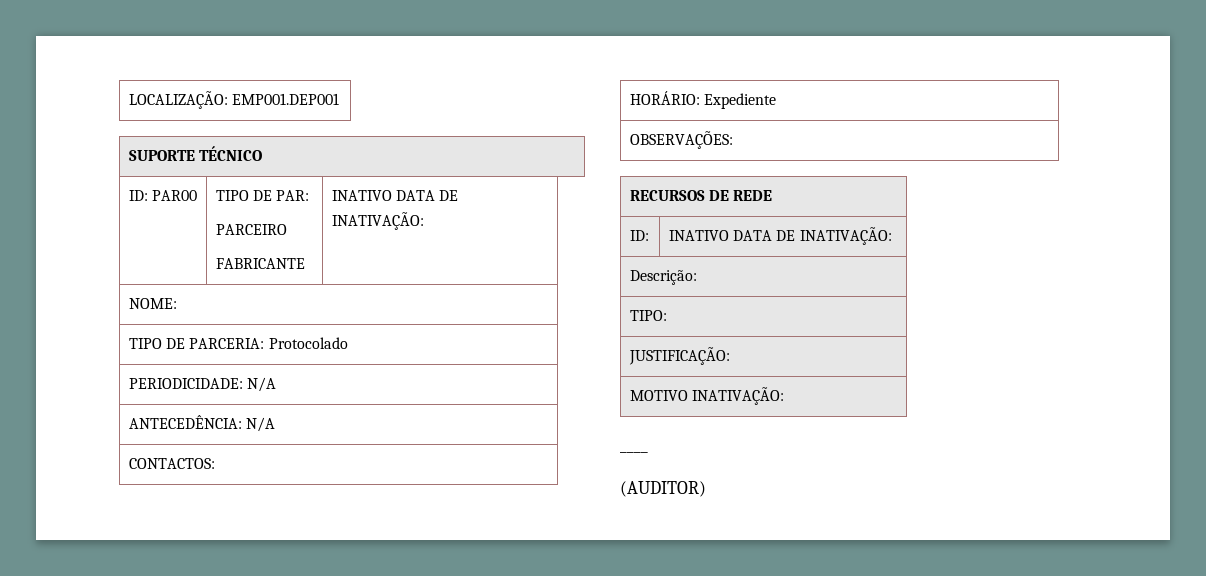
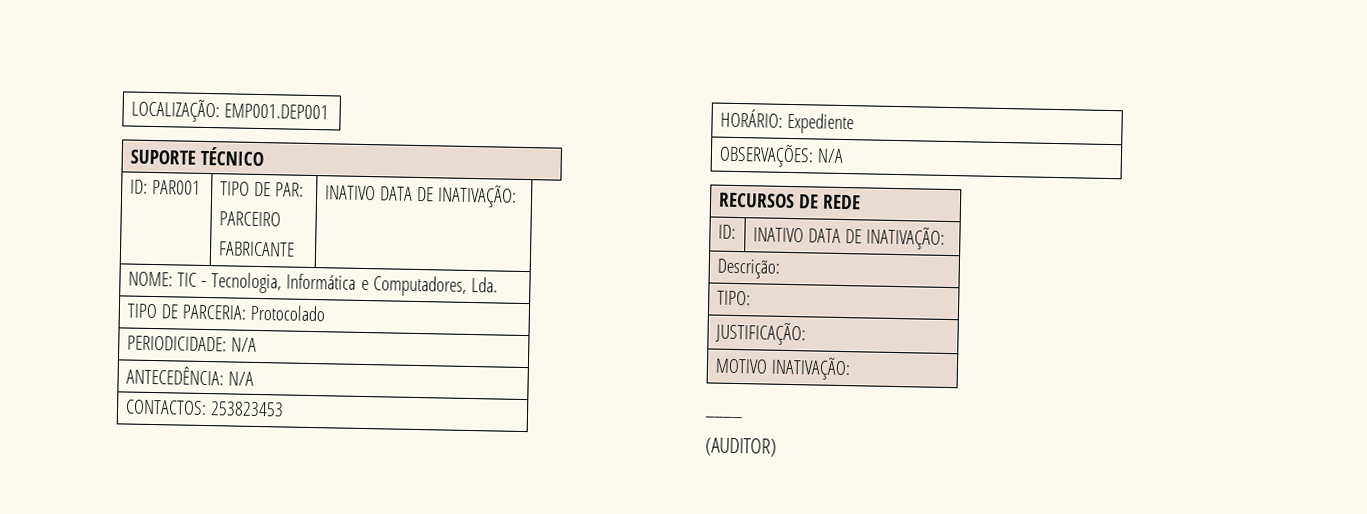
[151,190,197,201] PAR00 -> [152,179,202,195] PAR001
(177, 303) none -> [177,272,498,297] TIC - Tecnologia, Informática e Computadores, Lda.
(215, 463) none -> [210,401,285,417] 253823453
(733, 140) none -> [817,148,845,164] N/A

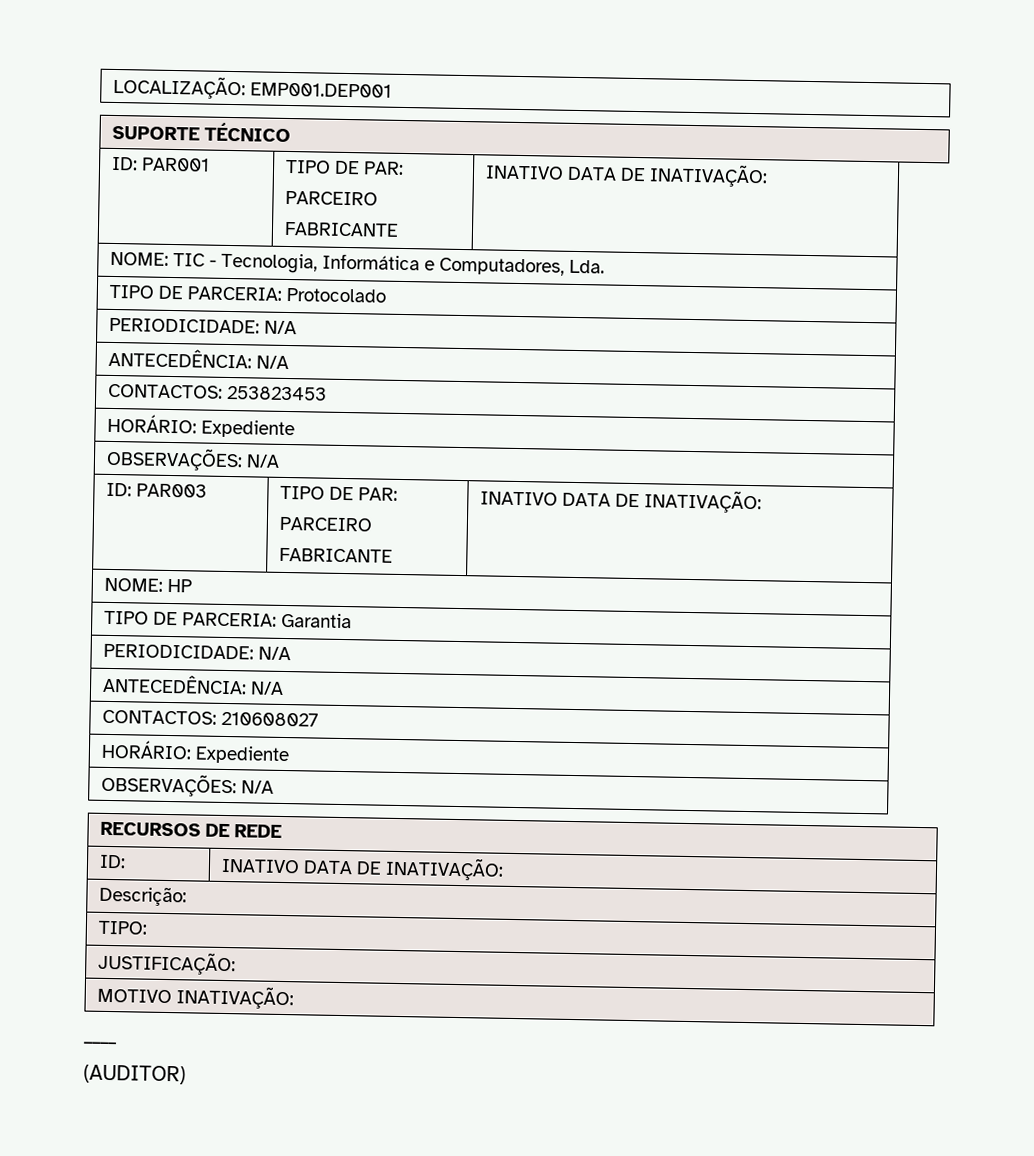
(845, 156) none -> [106,482,208,498] [280,485,399,501] [279,516,374,532] [279,547,394,563] [480,489,763,514] [104,577,193,593] [104,610,353,629] [103,643,292,661] [102,673,285,695] [102,709,320,727] [101,739,291,765] [101,772,275,798] // ID: PAR003 | TIPO DE PAR: // PARCEIRO // FABRICANTE | INATIVO DATA DE INATIVAÇÃO: // NOME: HP // TIPO DE PARCERIA: Garantia // PERIODICIDADE: N/A // ANTECEDÊNCIA: N/A // CONTACTOS: 210608027 // HORÁRIO: Expediente // OBSERVAÇÕES: N/A

